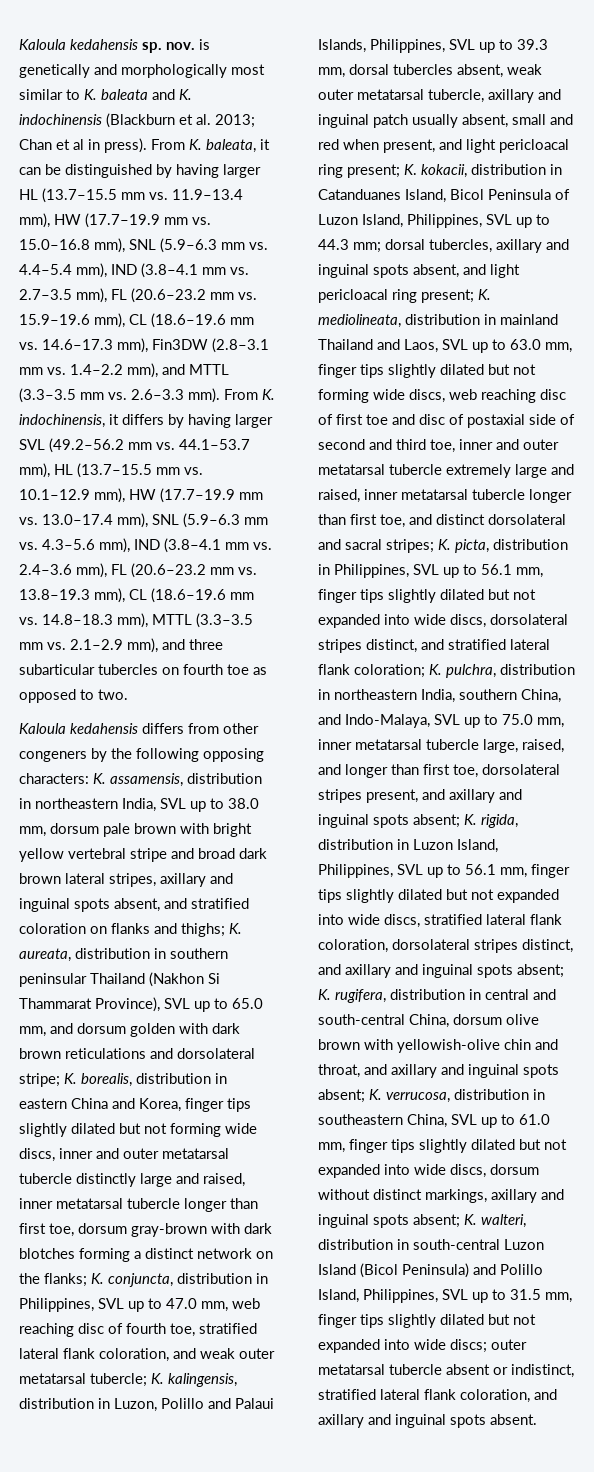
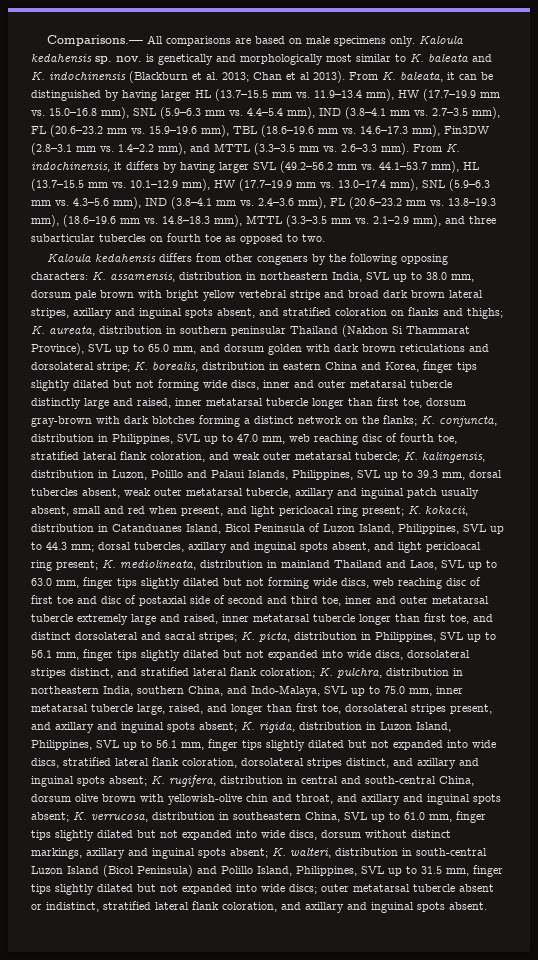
(19, 44) none -> [47,35,416,47] Comparisons.— All comparisons are based on male specimens only.
[88,138,147,153] in press). -> [313,71,345,83] 2013).
[129,314,147,325] CL -> [233,126,257,134] TBL
[129,589,147,600] CL -> (59, 221) none

